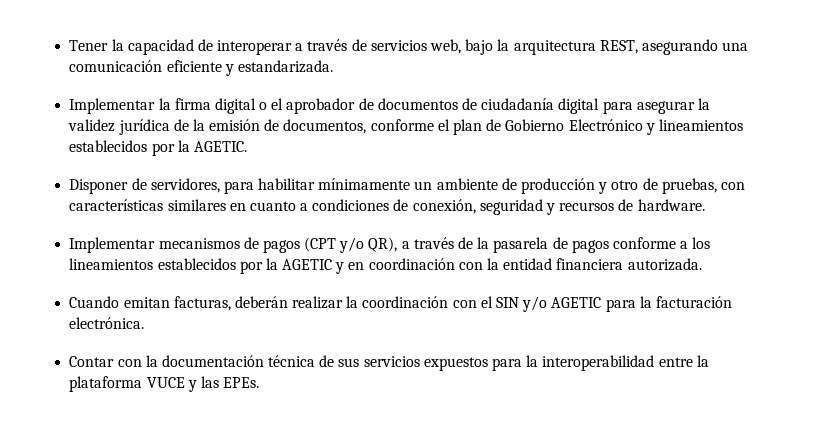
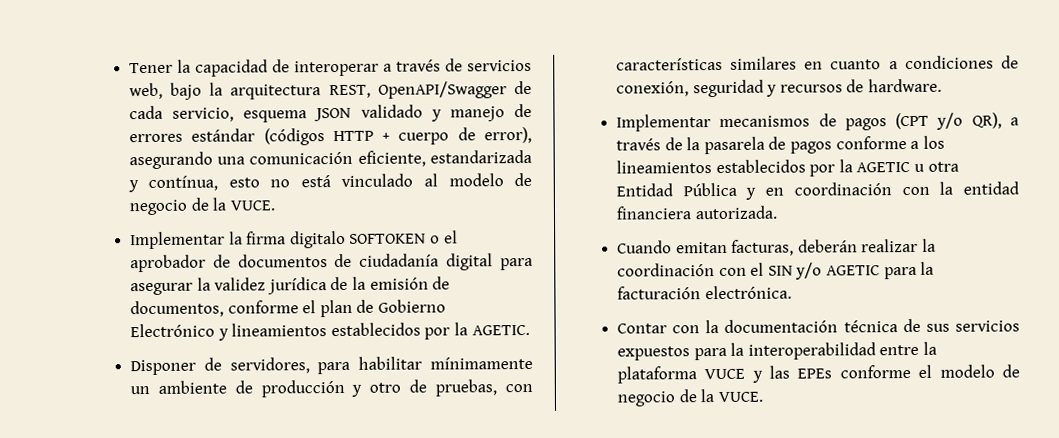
[641,39,749,55] [69,60,333,76] asegurando una comunicación eficiente y estandarizada. -> [377,80,532,99] [128,103,532,123] [128,126,533,146] [128,149,532,170] [127,172,532,193] [128,197,275,216] OpenAPI/Swagger de cada servicio, esquema JSON validado y manejo de errores estándar (códigos HTTP + cuerpo de error), asegurando una comunicación eficiente, estandarizada y contínua, esto no está vinculado al modelo de negocio de la VUCE.
[214,98,256,114] digital -> [289,230,427,249] digitalo SOFTOKEN
(333, 264) none -> [913,161,959,172] [615,182,737,197] u otra Entidad Pública
[223,377,260,388] EPEs. -> [797,364,1020,379] [616,389,763,407] EPEs conforme el modelo de negocio de la VUCE.

